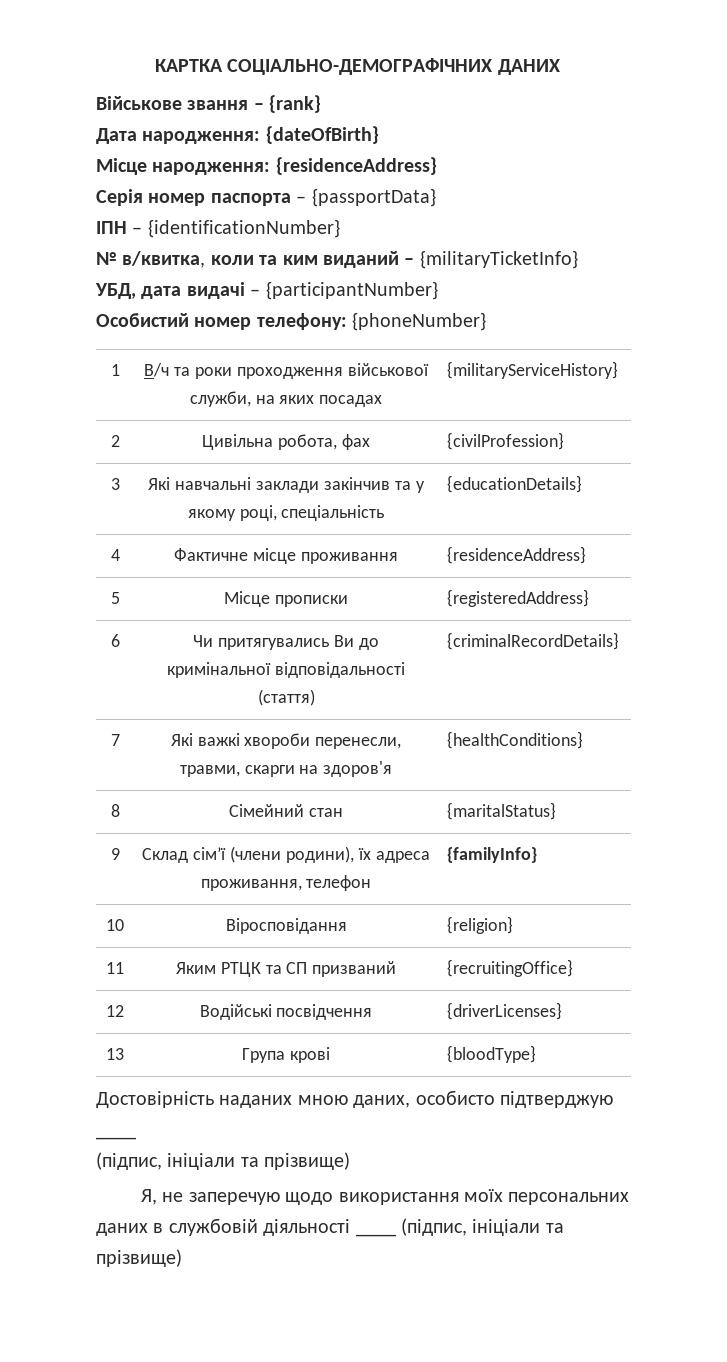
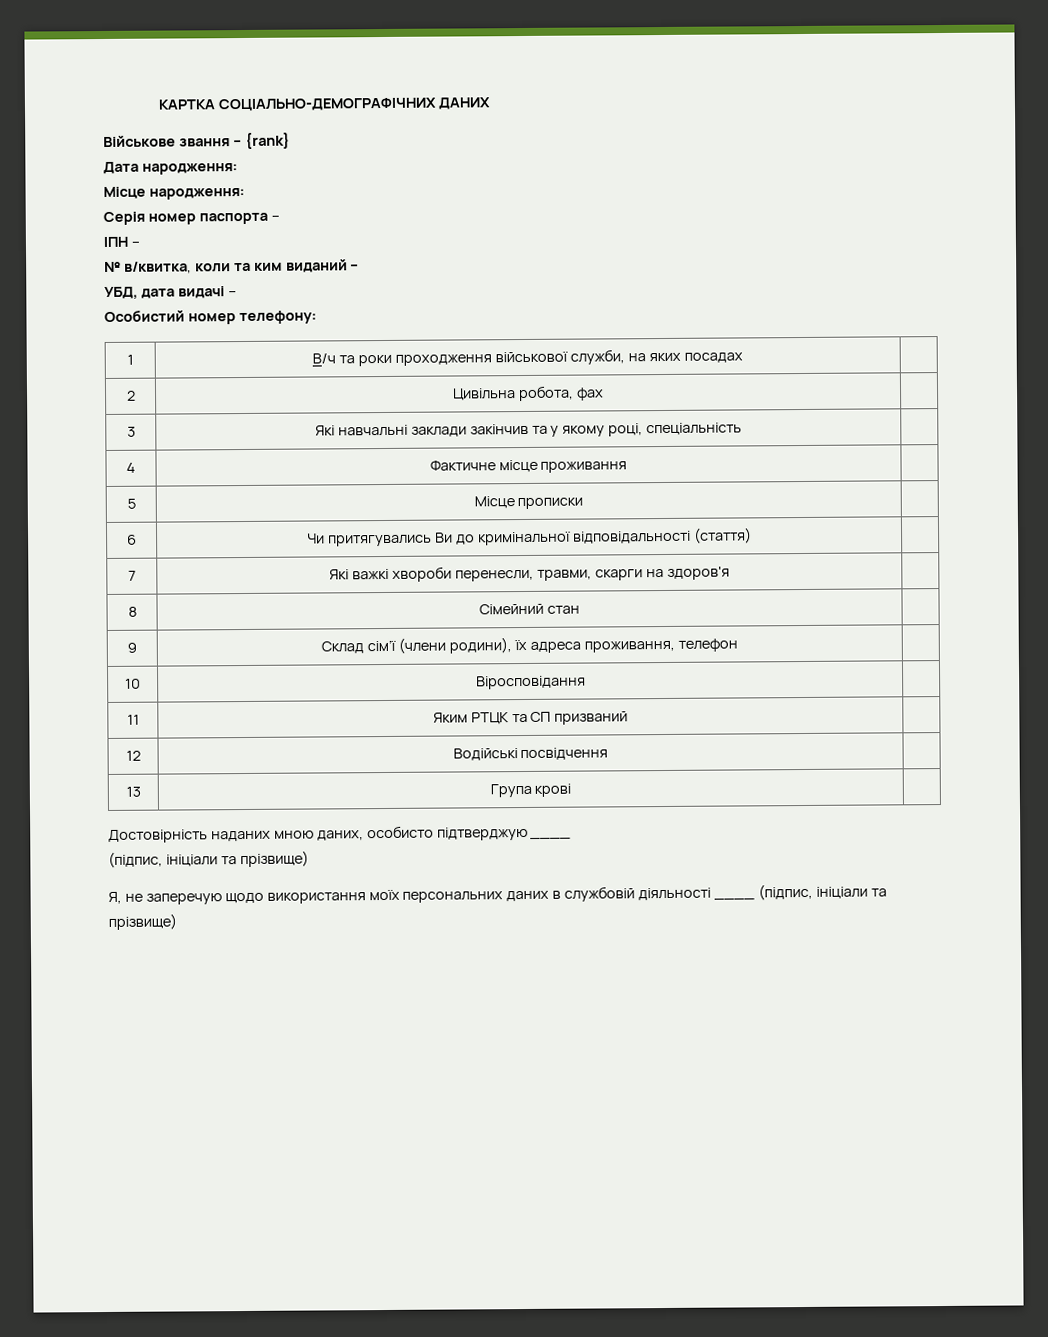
[265,126,379,144] {dateOfBirth} -> (238, 169) none
[275,157,437,175] {residenceAddress} -> (245, 193) none
[311,188,436,207] {passportData} -> (280, 218) none
[147,219,340,238] {identificationNumber} -> (140, 244) none
[419,250,578,269] {militaryTicketInfo} -> (360, 267) none
[265,281,438,300] {participantNumber} -> (237, 294) none
[352,312,487,331] {phoneNumber} -> (317, 317) none
[447,361,619,379] {militaryServiceHistory} -> (743, 357) none
[447,432,565,450] {civilProfession} -> (604, 394) none
[447,475,583,493] {educationDetails} -> (743, 429) none
[447,546,587,564] {residenceAddress} -> (628, 467) none
[447,589,590,607] {registeredAddress} -> (584, 503) none
[447,632,620,650] {criminalRecordDetails} -> (752, 535) none
[447,731,584,749] {healthConditions} -> (730, 573) none
[447,802,557,820] {maritalStatus} -> (580, 609) none
[447,847,538,863] {familyInfo} -> (738, 645) none
[447,916,514,934] {religion} -> (586, 682) none
[447,959,574,977] {recruitingOffice} -> (629, 718) none
[447,1002,563,1020] {driverLicenses} -> (609, 754) none
[447,1045,537,1063] {bloodType} -> (572, 790) none

